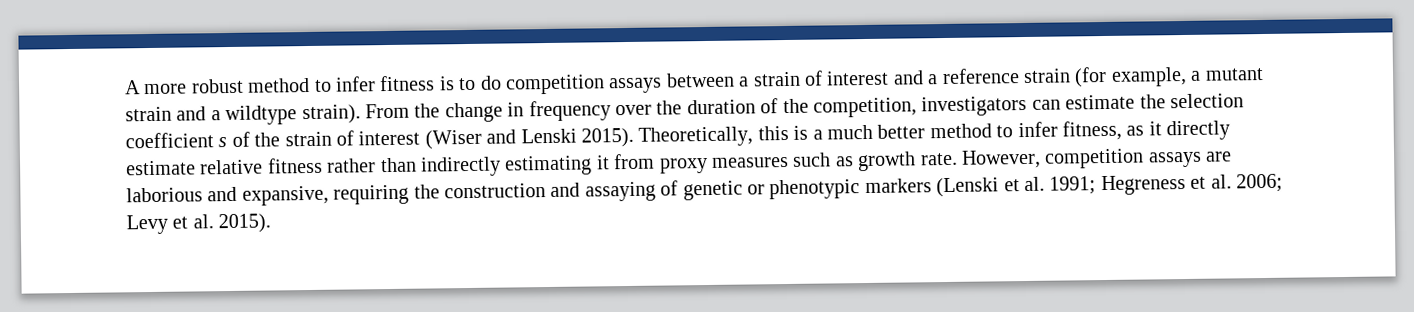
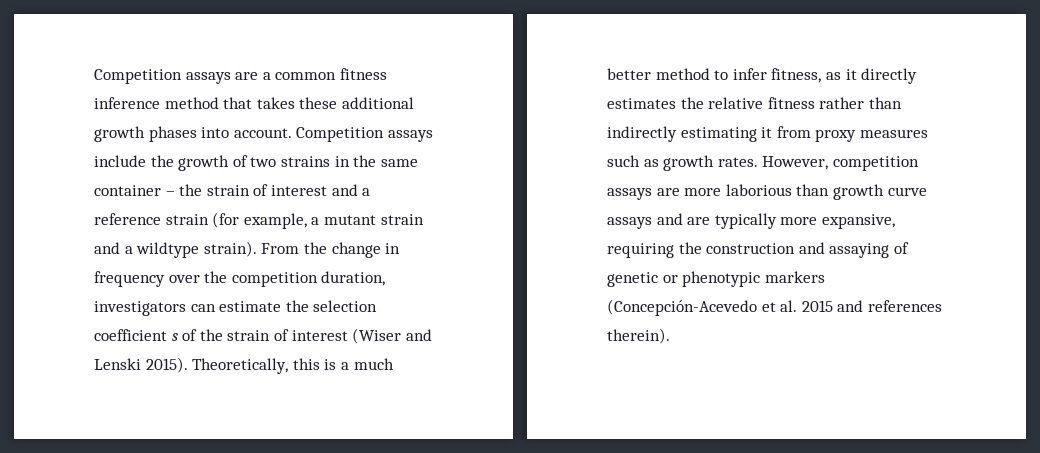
[125,72,750,95] A more robust method to infer fitness is to do competition assays between a -> [94,68,387,84] [94,97,414,109] [94,126,433,142] [94,155,418,171] [94,184,203,196] Competition assays are a common fitness inference method that takes these additional growth phases into account. Competition assays include the growth of two strains in the same container – the
[686,97,917,118] duration of the competition, -> [231,271,386,287] competition duration,
[126,160,196,176] estimate -> [607,97,704,109] estimates the
[919,152,958,166] rate. -> [717,157,758,167] rates.
[126,186,238,203] laborious and -> [684,184,927,200] [607,213,818,229] more laborious than growth curve assays and are typically more
[936,173,1283,198] [126,213,272,235] (Lenski et al. 1991; Hegreness et al. 2006; Levy et al. 2015). -> [607,299,942,316] [607,328,670,344] (Concepción-Acevedo et al. 2015 and references therein).

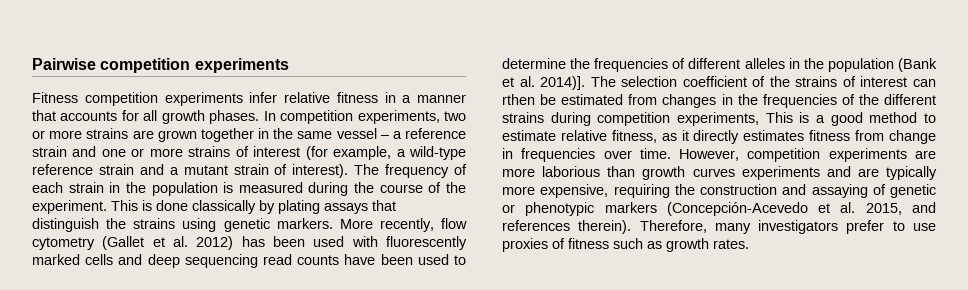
[94,68,387,84] [94,97,414,109] [94,126,433,142] [94,155,418,171] [94,184,371,196] [94,213,209,225] Competition assays are a common fitness inference method that takes these additional growth phases into account. Competition assays include the growth of two strains in the same container – the strain of interest and a reference strain -> [32,58,289,73] [32,92,466,106] [32,110,467,124] [32,128,467,142] [32,146,301,157] Pairwise competition experiments // Fitness competition experiments infer relative fitness in a manner that accounts for all growth phases. In competition experiments, two or more strains are grown together in the same vessel – a reference strain and one or more strains of interest
[323,215,376,225] mutant -> [409,146,466,160] [32,164,93,175] wild-type reference
[136,241,401,258] [94,271,386,287] [94,300,309,316] wildtype strain). From the change in frequency over the competition duration, investigators can estimate the -> [183,164,467,178] [32,182,466,196] [32,200,396,214] [32,218,467,232] [32,236,467,250] [32,254,466,268] [502,58,937,72] [502,76,616,90] mutant strain of interest). The frequency of each strain in the population is measured during the course of the experiment. This is done classically by plating assays that distinguish the strains using genetic markers. More recently, flow cytometry (Gallet et al. 2012) has been used with fluorescently marked cells and deep sequencing read counts have been used to determine the frequencies of different alleles in the population (Bank et al. 2014)]. The
[171,328,432,344] [94,357,394,374] [607,68,767,80] s of the strain of interest (Wiser and Lenski 2015). Theoretically, this is a much better method to infer -> [752,76,936,87] [502,94,936,108] [502,112,937,126] [502,130,607,141] of the strains of interest can rthen be estimated from changes in the frequencies of the different strains during competition experiments, This is a good method to estimate relative
[680,97,902,109] [607,126,928,142] [607,155,758,171] the relative fitness rather than indirectly estimating it from proxy measures such as growth rates. -> [809,130,936,144] [502,148,671,162] fitness from change in frequencies over time.
[607,188,652,200] assays -> [828,148,907,162] experiments
[887,187,927,196] [607,217,652,229] curve assays -> [692,166,820,180] curves experiments
[821,214,895,229] expansive, -> [540,184,609,198] expensive,
[801,300,833,312] 2015 -> [865,203,902,215] 2015,
(670, 336) none -> [639,220,936,234] [502,238,749,252] Therefore, many investigators prefer to use proxies of fitness such as growth rates.

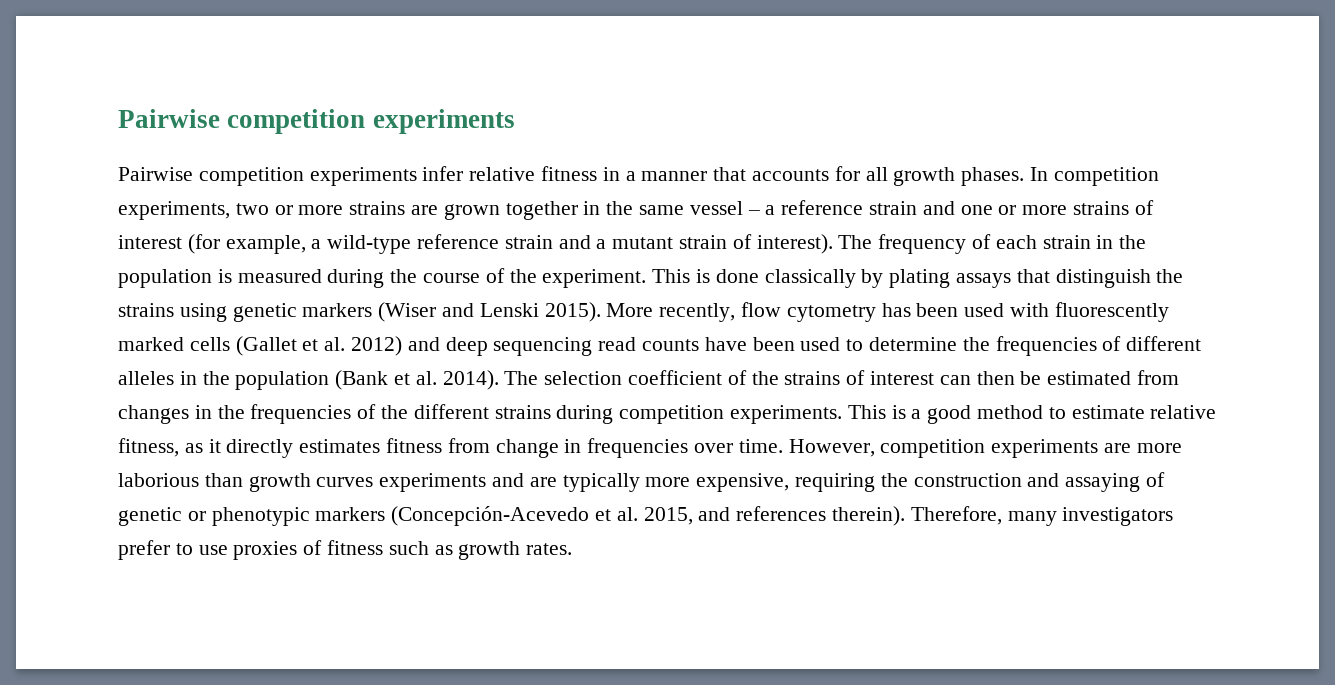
[32,92,78,103] Fitness -> [118,167,193,181] Pairwise
[276,218,467,232] [32,236,234,250] markers. More recently, flow cytometry (Gallet et al. 2012) -> [302,302,876,322] markers (Wiser and Lenski 2015). More recently, flow cytometry
(114, 259) none -> [235,336,403,356] (Gallet et al. 2012)
[540,76,586,90] 2014)]. -> [442,370,499,390] 2014).
[502,94,535,105] rthen -> [976,371,1015,385] then
[677,112,759,126] experiments, -> [730,405,843,424] experiments.

